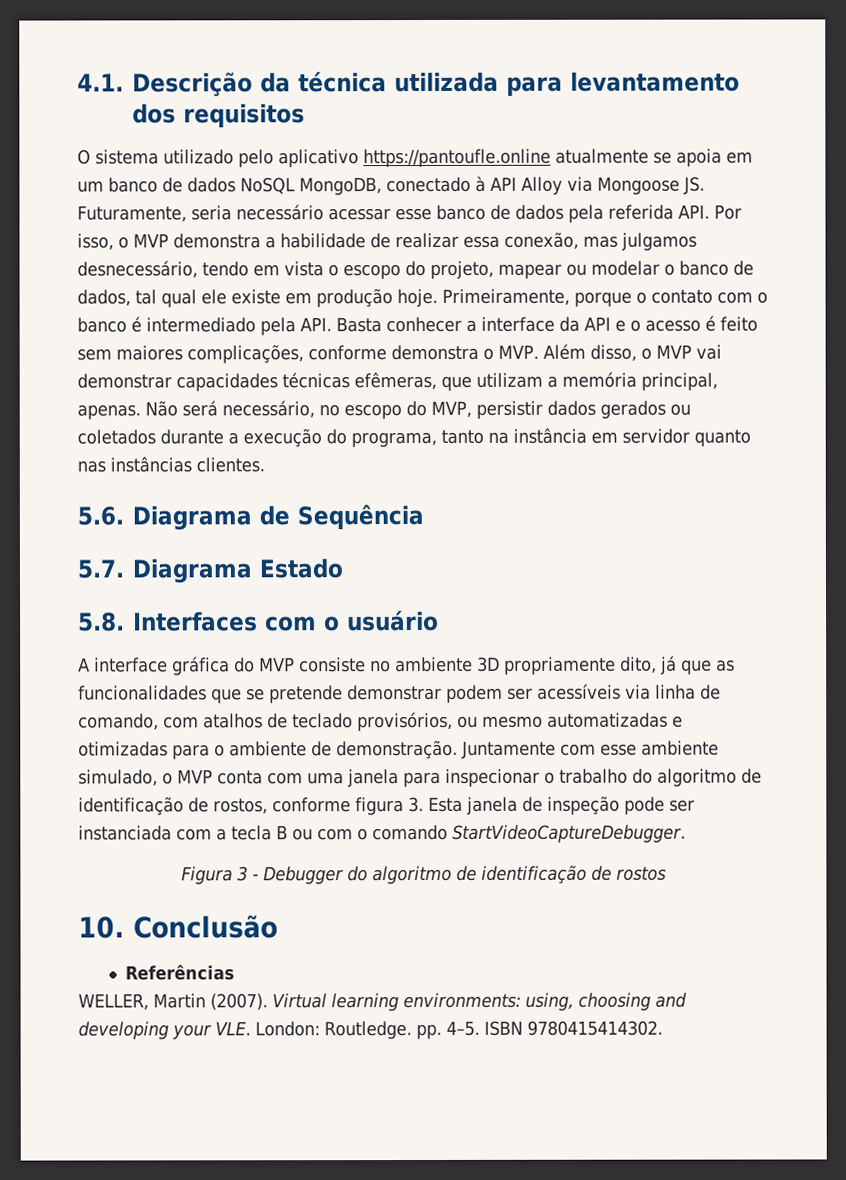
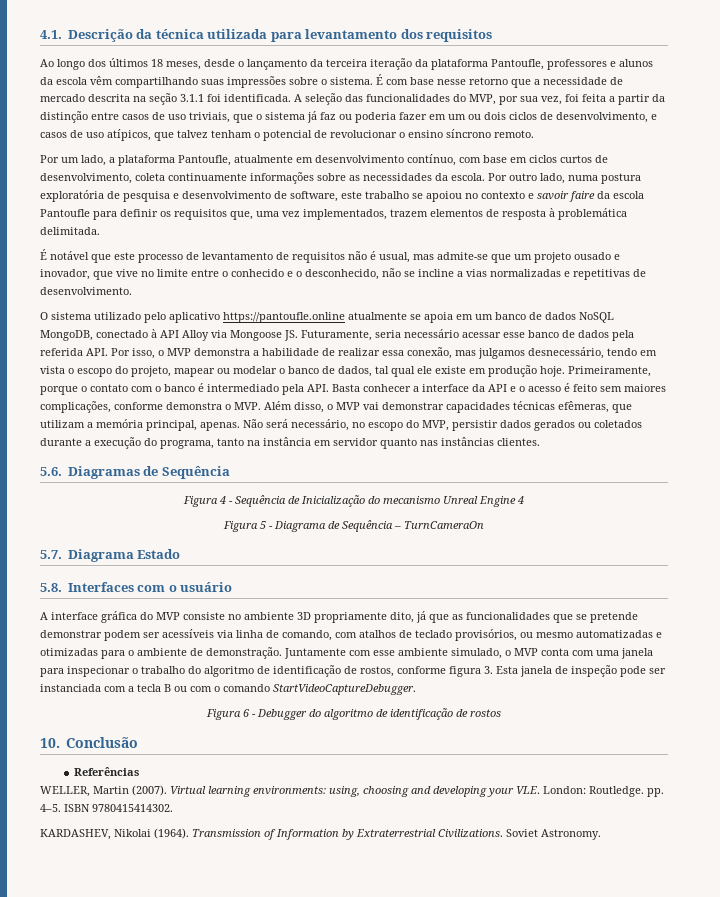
(305, 115) none -> [40,58,653,70] [40,74,623,88] [40,93,665,105] [40,111,657,123] [40,129,534,141] [40,154,608,166] [40,172,641,184] [40,190,644,202] [40,208,627,220] [40,227,100,235] [40,249,620,263] [40,268,646,280] [40,287,132,295] // Ao longo dos últimos 18 meses, desde o lançamento da terceira iteração da plataforma Pantoufle, professores e alunos da escola vêm compartilhando suas impressões sobre o sistema. É com base nesse retorno que a necessidade de mercado descrita na seção 3.1.1 foi identificada. A seleção das funcionalidades do MVP, por sua vez, foi feita a partir da distinção entre casos de uso triviais, que o sistema já faz ou poderia fazer em um ou dois ciclos de desenvolvimento, e casos de uso atípicos, que talvez tenham o potencial de revolucionar o ensino síncrono remoto. // Por um lado, a plataforma Pantoufle, atualmente em desenvolvimento contínuo, com base em ciclos curtos de desenvolvimento, coleta continuamente informações sobre as necessidades da escola. Por outro lado, numa postura exploratória de pesquisa e desenvolvimento de software, este trabalho se apoiou no contexto e savoir faire da escola Pantoufle para definir os requisitos que, uma vez implementados, trazem elementos de resposta à problemática delimitada. // É notável que este processo de levantamento de requisitos não é usual, mas admite-se que um projeto ousado e inovador, que vive no limite entre o conhecido e o desconhecido, não se incline a vias normalizadas e repetitivas de desenvolvimento.
(124, 516) none -> [67,466,230,479] [183,495,524,507] [223,521,273,532] Diagramas de Sequência // Figura 4 - Sequência de Inicialização do mecanismo Unreal Engine 4 // Figura 5 -
(424, 516) none -> [394,521,484,529] – TurnCameraOn
[237,866,248,882] 3 -> [243,709,250,717] 6
(663, 1028) none -> [40,828,601,840] // KARDASHEV, Nikolai (1964). Transmission of Information by Extraterrestrial Civilizations. Soviet Astronomy.

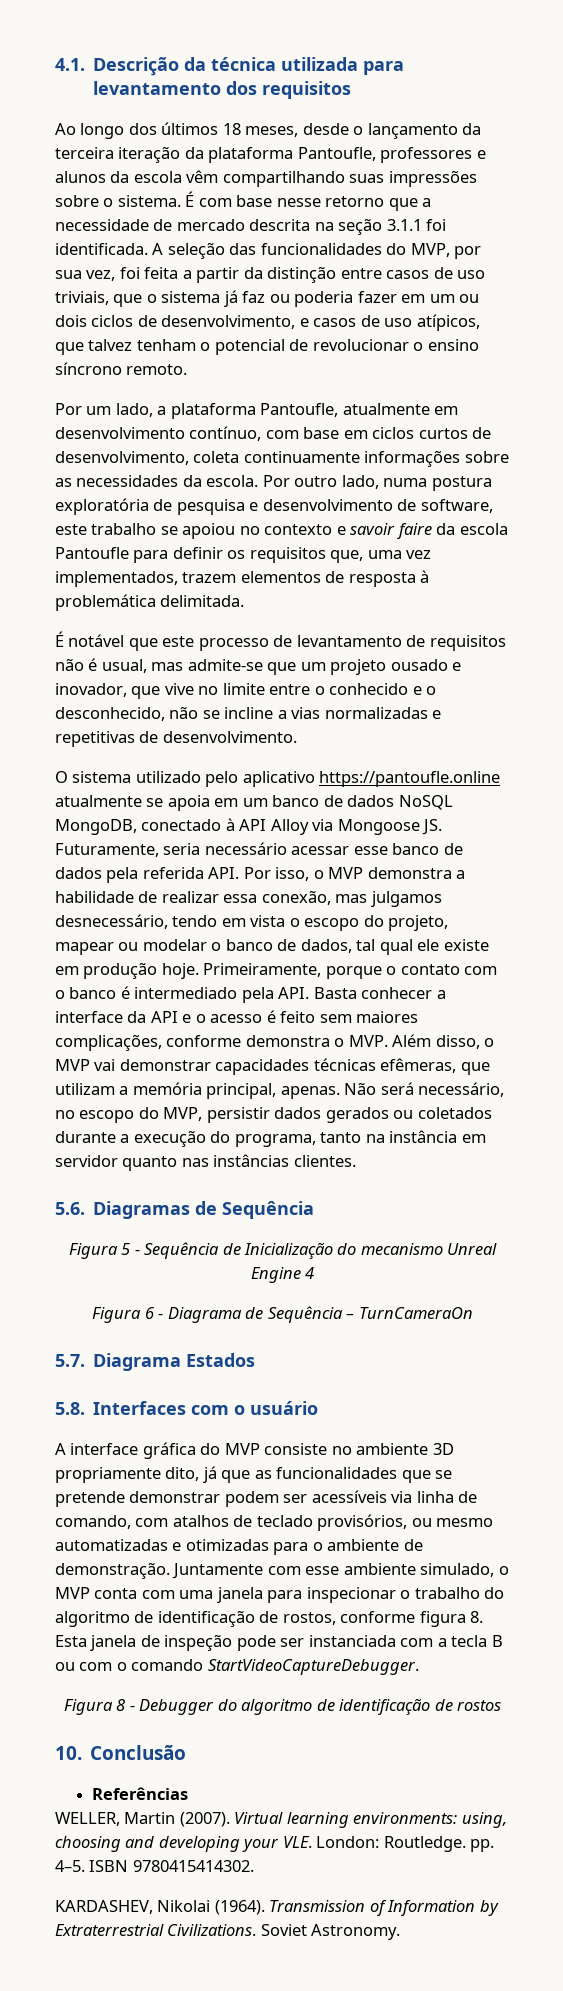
[219,496,226,504] 4 -> [121,1243,131,1255] 5
[260,521,266,529] 5 -> [144,1307,155,1319] 6
[137,549,181,559] Estado -> [186,1353,256,1367] Estados
[484,666,493,674] 3. -> [470,1611,484,1623] 8.
[243,709,250,717] 6 -> [116,1699,126,1711] 8

